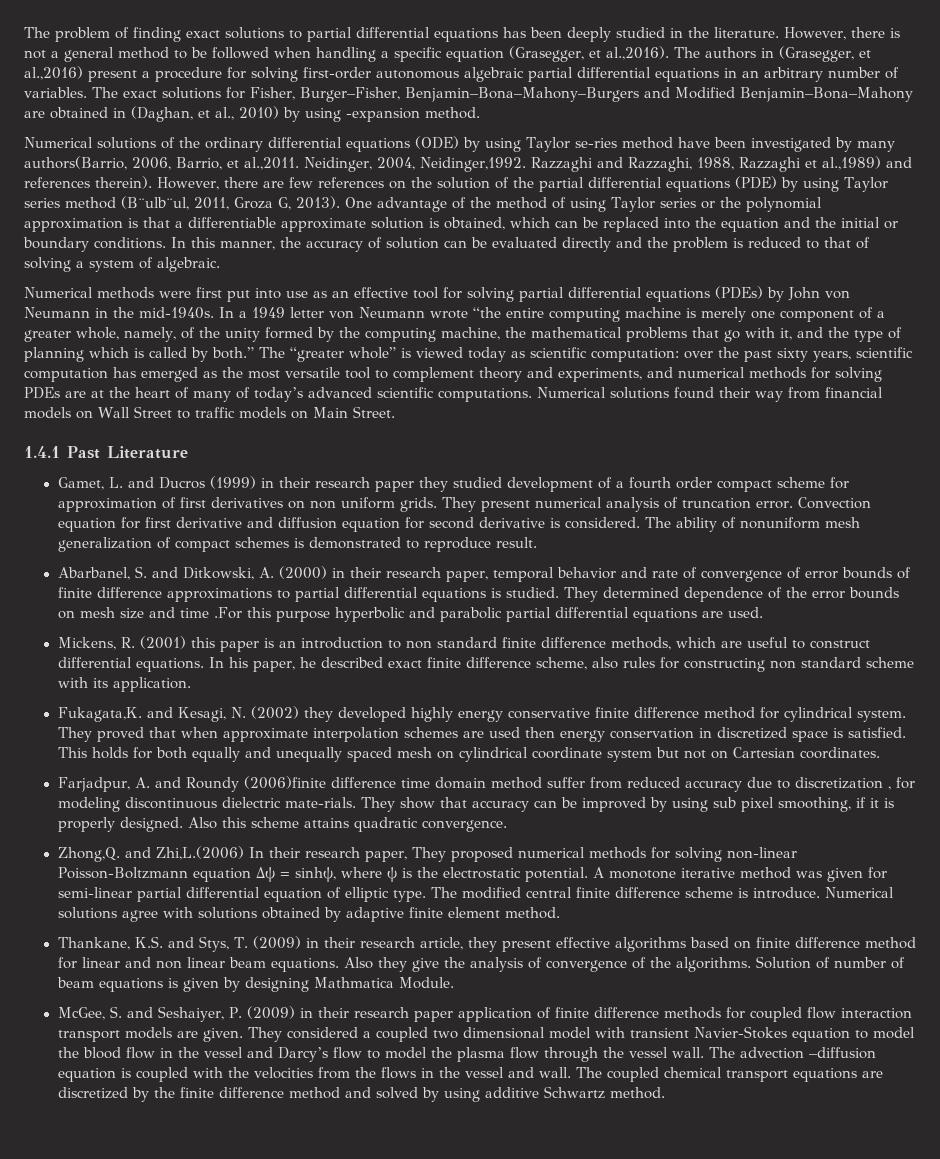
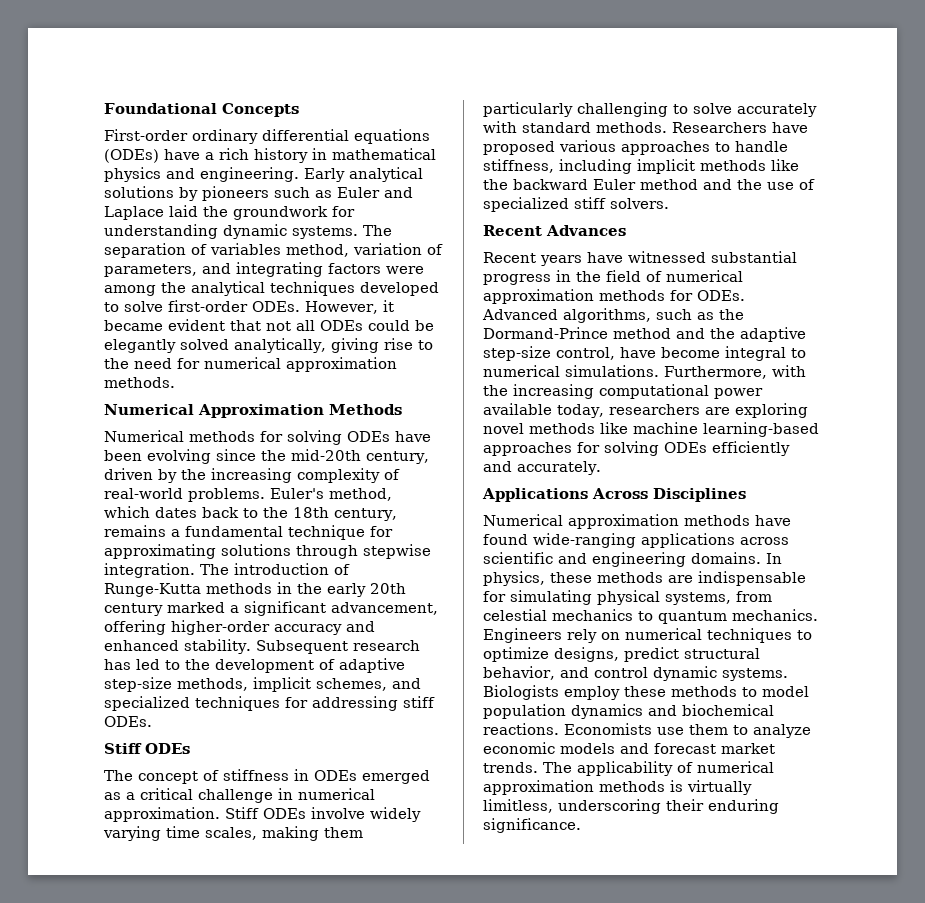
[24,27,900,42] [24,46,871,62] [24,66,899,82] [24,87,913,102] [24,106,480,122] [24,136,895,152] [24,156,912,172] [24,176,888,192] [24,196,822,212] [24,217,898,232] [23,237,870,252] [24,257,220,272] [24,286,850,302] [24,307,885,322] [24,327,902,342] [24,347,913,362] [24,367,882,382] [24,387,883,402] [24,406,395,419] [24,446,188,459] [57,476,849,492] [57,497,871,512] [57,517,860,532] [57,537,537,552] [57,566,911,582] [57,587,899,602] [57,607,763,622] [57,636,870,652] [57,657,914,672] [57,677,191,692] [57,706,906,722] [57,727,906,742] [57,747,880,762] [57,776,915,792] [57,797,894,812] [57,817,507,832] [57,846,797,862] [57,867,887,882] [57,887,894,902] [57,907,560,922] [57,936,916,952] [57,956,905,972] [56,977,454,992] [57,1006,912,1022] [57,1026,915,1042] [57,1047,876,1062] [57,1067,883,1082] [57,1086,665,1102] The problem of finding exact solutions to partial differential equations has been deeply studied in the literature. However, there is not a general method to be followed when handling a specific equation (Grasegger, et al.,2016). The authors in (Grasegger, et al.,2016) present a procedure for solving first-order autonomous algebraic partial differential equations in an arbitrary number of variables. The exact solutions for Fisher, Burger–Fisher, Benjamin–Bona–Mahony–Burgers and Modified Benjamin–Bona–Mahony are obtained in (Daghan, et al., 2010) by using -expansion method. // Numerical solutions of the ordinary differential equations (ODE) by using Taylor se-ries method have been investigated by many authors(Barrio, 2006, Barrio, et al.,2011. Neidinger, 2004, Neidinger,1992. Razzaghi and Razzaghi, 1988, Razzaghi et al.,1989) and references therein). However, there are few references on the solution of the partial differential equations (PDE) by using Taylor series method (B¨ulb¨ul, 2011, Groza G, 2013). One advantage of the method of using Taylor series or the polynomial approximation is that a differentiable approximate solution is obtained, which can be replaced into the equation and the initial or boundary conditions. In this manner, the accuracy of solution can be evaluated directly and the problem is reduced to that of solving a system of algebraic. // Numerical methods were first put into use as an effective tool for solving partial differential equations (PDEs) by John von Neumann in the mid-1940s. In a 1949 letter von Neumann wrote “the entire computing machine is merely one component of a greater whole, namely, of the unity formed by the computing machine, the mathematical problems that go with it, and the type of planning which is called by both.” The “greater whole” is viewed today as scientific computation: over the past sixty years, scientific computation has emerged as the most versatile tool to complement theory and experiments, and numerical methods for solving PDEs are at the heart of many of today’s advanced scientific computations. Numerical solutions found their way from financial models on Wall Street to traffic models on Main Street. // 1.4.1 Past Literature // Gamet, L. and Ducros (1999) in their research paper they studied development of a fourth order compact scheme for approximation of first derivatives on non uniform grids. They present numerical analysis of truncation error. Convection equation for first derivative and diffusion equation for second derivative is considered. The ability of nonuniform mesh generalization of compact schemes is demonstrated to reproduce result. // Abarbanel, S. and Ditkowski, A. (2000) in their research paper, temporal behavior and rate of convergence of error bounds of finite difference approximations to partial differential equations is studied. They determined dependence of the error bounds on mesh size and time .For this purpose hyperbolic and parabolic partial differential equations are used. // Mickens, R. (2001) this paper is an introduction to non standard finite difference methods, which are useful to construct differential equations. In his paper, he described exact finite difference scheme, also rules for constructing non standard scheme with its application. // Fukagata,K. and Kesagi, N. (2002) they developed highly energy conservative finite difference method for cylindrical system. They proved that when approximate interpolation schemes are used then energy conservation in discretized space is satisfied. This holds for both equally and unequally spaced mesh on cylindrical coordinate system but not on Cartesian coordinates. // Farjadpur, A. and Roundy (2006)finite difference time domain method suffer from reduced accuracy due to discretization , for modeling discontinuous dielectric mate-rials. They show that accuracy can be improved by using sub pixel smoothing, if it is properly designed. Also this scheme attains quadratic convergence. // Zhong,Q. and Zhi,L.(2006) In their research paper, They proposed numerical methods for solving non-linear Poisson-Boltzmann equation ∆ψ = sinhψ, where ψ is the electrostatic potential. A monotone iterative method was given for semi-linear partial differential equation of elliptic type. The modified central finite difference scheme is introduce. Numerical solutions agree with solutions obtained by adaptive finite element method. // Thankane, K.S. and Stys, T. (2009) in their research article, they present effective algorithms based on finite difference method for linear and non linear beam equations. Also they give the analysis of convergence of the algorithms. Solution of number of beam equations is given by designing Mathmatica Module. // McGee, S. and Seshaiyer, P. (2009) in their research paper application of finite difference methods for coupled flow interaction transport models are given. They considered a coupled two dimensional model with transient Navier-Stokes equation to model the blood flow in the vessel and Darcy’s flow to model the plasma flow through the vessel wall. The advection –diffusion equation is coupled with the velocities from the flows in the vessel and wall. The coupled chemical transport equations are discretized by the finite difference method and solved by using additive Schwartz method. -> [104,103,299,117] [104,129,430,144] [104,148,436,163] [104,167,423,182] [104,186,413,201] [104,205,355,220] [104,224,392,239] [104,243,443,258] [104,262,424,277] [104,281,439,296] [104,300,394,314] [104,319,434,331] [104,338,433,353] [104,357,397,372] [104,377,175,388] [104,404,402,418] [104,430,431,445] [104,449,429,464] [104,468,400,483] [104,488,392,502] [104,506,397,521] [104,525,393,540] [104,544,431,559] [104,563,350,578] [104,582,406,597] [104,601,438,616] [104,620,375,635] [104,639,420,654] [104,658,405,673] [104,677,421,692] [104,696,435,711] [104,716,152,727] [104,743,190,754] [104,769,430,784] [104,788,375,803] [104,807,421,822] [103,826,363,841] [483,102,817,117] [483,121,808,133] [483,140,788,155] [483,159,799,174] [483,179,815,190] [483,197,669,212] [483,225,626,236] [483,251,797,266] [483,270,743,285] [483,289,745,304] [482,308,744,323] [483,327,806,342] [483,346,806,361] [483,365,806,379] [483,384,763,399] [483,403,808,418] [483,422,819,437] [483,441,790,456] [483,461,601,475] [482,488,746,502] [483,514,791,529] [483,533,789,548] [483,552,782,567] [483,571,806,586] [483,590,772,605] [483,609,818,624] [483,628,812,643] [483,647,760,662] [483,666,788,681] [483,685,809,700] [483,704,774,719] [483,723,811,738] [483,742,775,754] [483,761,774,776] [483,780,752,795] [483,799,779,814] [483,818,581,833] Foundational Concepts // First-order ordinary differential equations (ODEs) have a rich history in mathematical physics and engineering. Early analytical solutions by pioneers such as Euler and Laplace laid the groundwork for understanding dynamic systems. The separation of variables method, variation of parameters, and integrating factors were among the analytical techniques developed to solve first-order ODEs. However, it became evident that not all ODEs could be elegantly solved analytically, giving rise to the need for numerical approximation methods. // Numerical Approximation Methods // Numerical methods for solving ODEs have been evolving since the mid-20th century, driven by the increasing complexity of real-world problems. Euler's method, which dates back to the 18th century, remains a fundamental technique for approximating solutions through stepwise integration. The introduction of Runge-Kutta methods in the early 20th century marked a significant advancement, offering higher-order accuracy and enhanced stability. Subsequent research has led to the development of adaptive step-size methods, implicit schemes, and specialized techniques for addressing stiff ODEs. // Stiff ODEs // The concept of stiffness in ODEs emerged as a critical challenge in numerical approximation. Stiff ODEs involve widely varying time scales, making them particularly challenging to solve accurately with standard methods. Researchers have proposed various approaches to handle stiffness, including implicit methods like the backward Euler method and the use of specialized stiff solvers. // Recent Advances // Recent years have witnessed substantial progress in the field of numerical approximation methods for ODEs. Advanced algorithms, such as the Dormand-Prince method and the adaptive step-size control, have become integral to numerical simulations. Furthermore, with the increasing computational power available today, researchers are exploring novel methods like machine learning-based approaches for solving ODEs efficiently and accurately. // Applications Across Disciplines // Numerical approximation methods have found wide-ranging applications across scientific and engineering domains. In physics, these methods are indispensable for simulating physical systems, from celestial mechanics to quantum mechanics. Engineers rely on numerical techniques to optimize designs, predict structural behavior, and control dynamic systems. Biologists employ these methods to model population dynamics and biochemical reactions. Economists use them to analyze economic models and forecast market trends. The applicability of numerical approximation methods is virtually limitless, underscoring their enduring significance.

